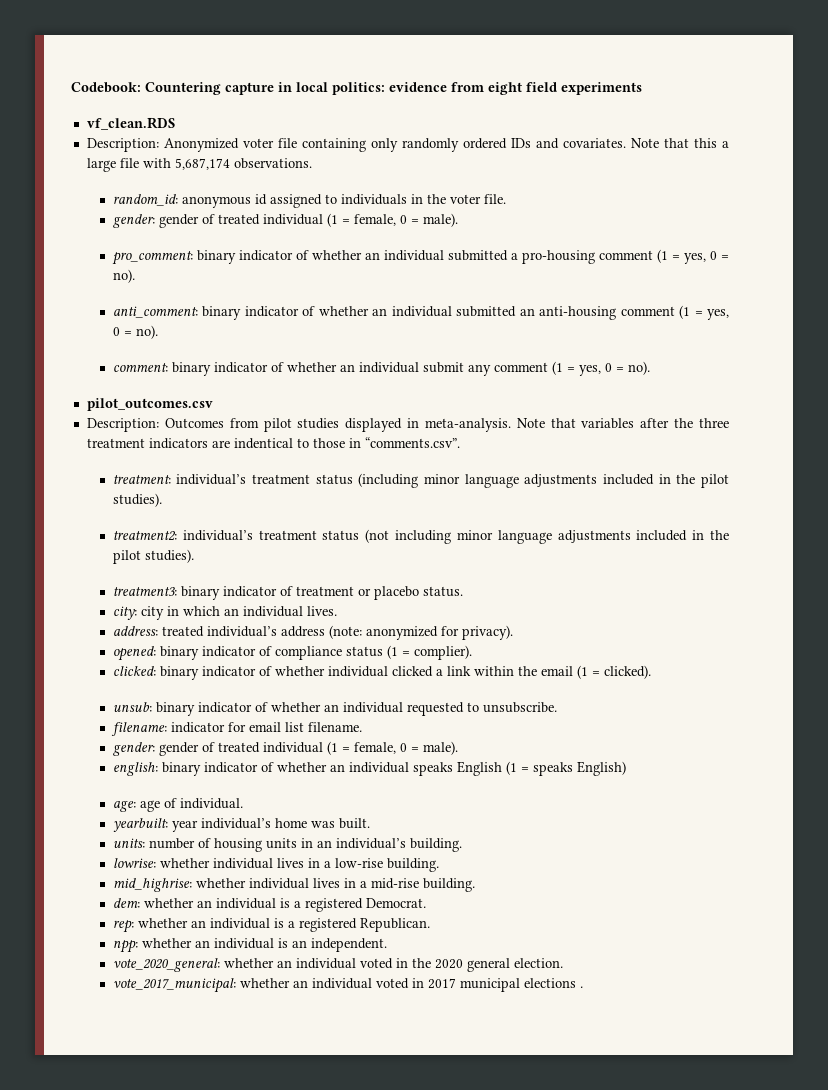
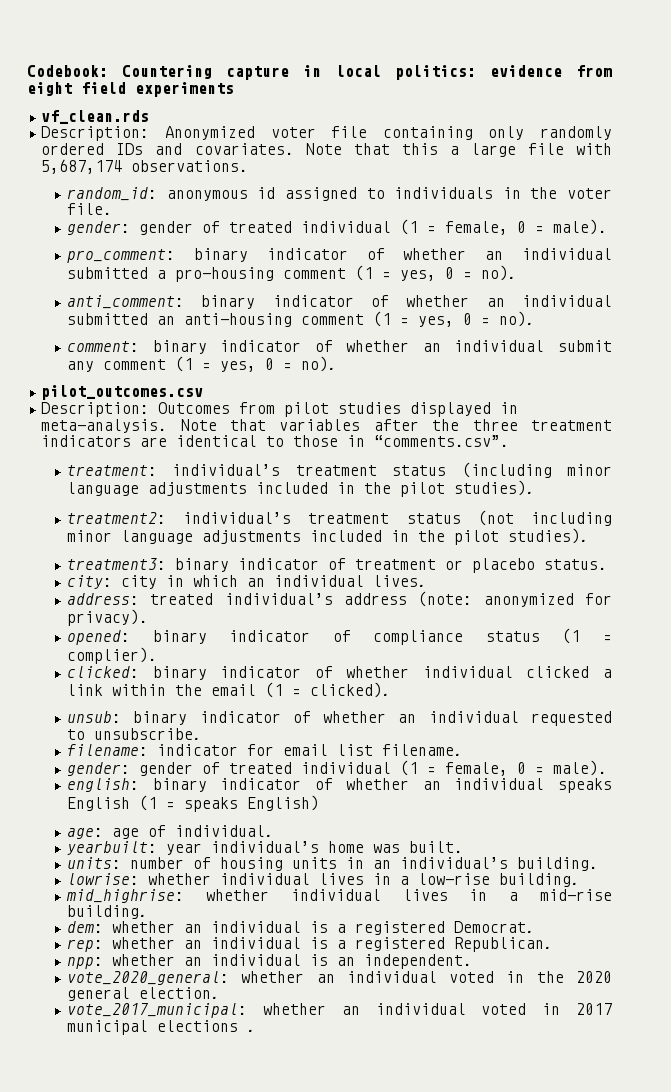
[86,117,175,130] vf_clean.RDS -> [41,110,150,124] vf_clean.rds
[233,438,293,449] indentical -> [176,435,258,447] identical

